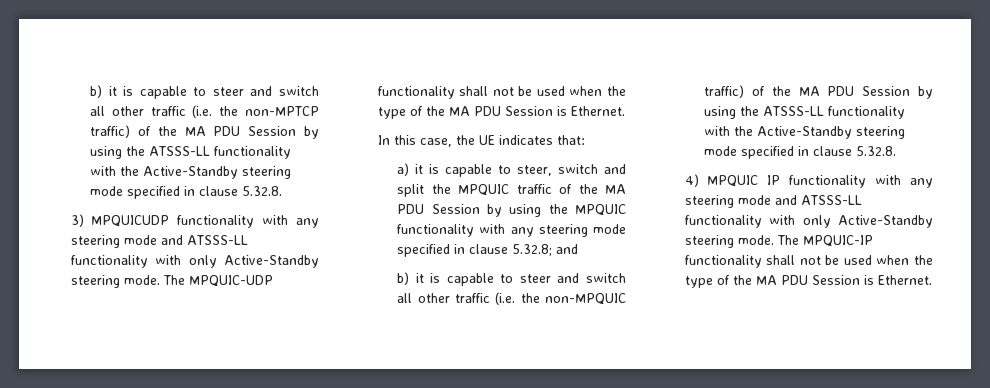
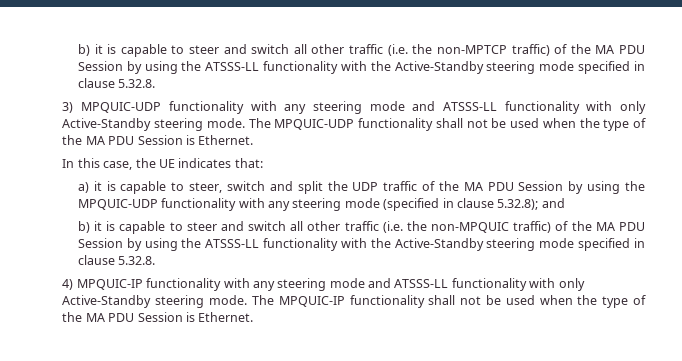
[91,215,170,227] MPQUICUDP -> [81,102,162,113] MPQUIC-UDP
[458,184,510,196] MPQUIC -> [352,182,379,191] UDP
[575,204,626,216] [397,224,626,237] [397,244,553,257] MPQUIC functionality with any steering mode specified in clause 5.32.8; -> [77,198,539,211] MPQUIC-UDP functionality with any steering mode (specified in clause 5.32.8);
[707,175,781,187] MPQUIC IP -> [76,279,143,290] MPQUIC-IP

